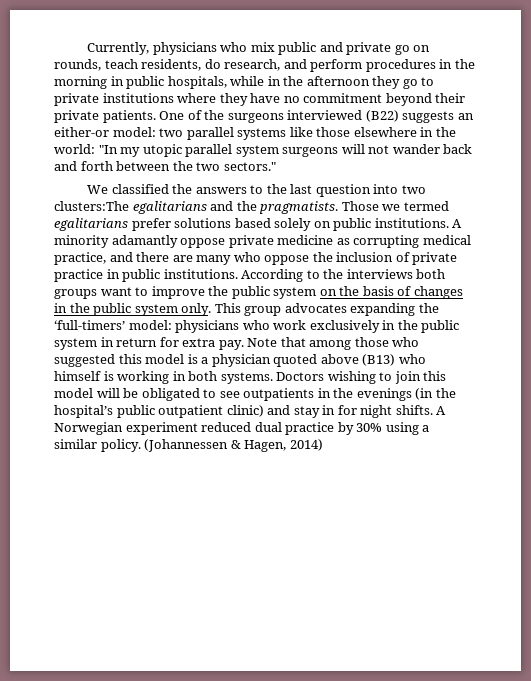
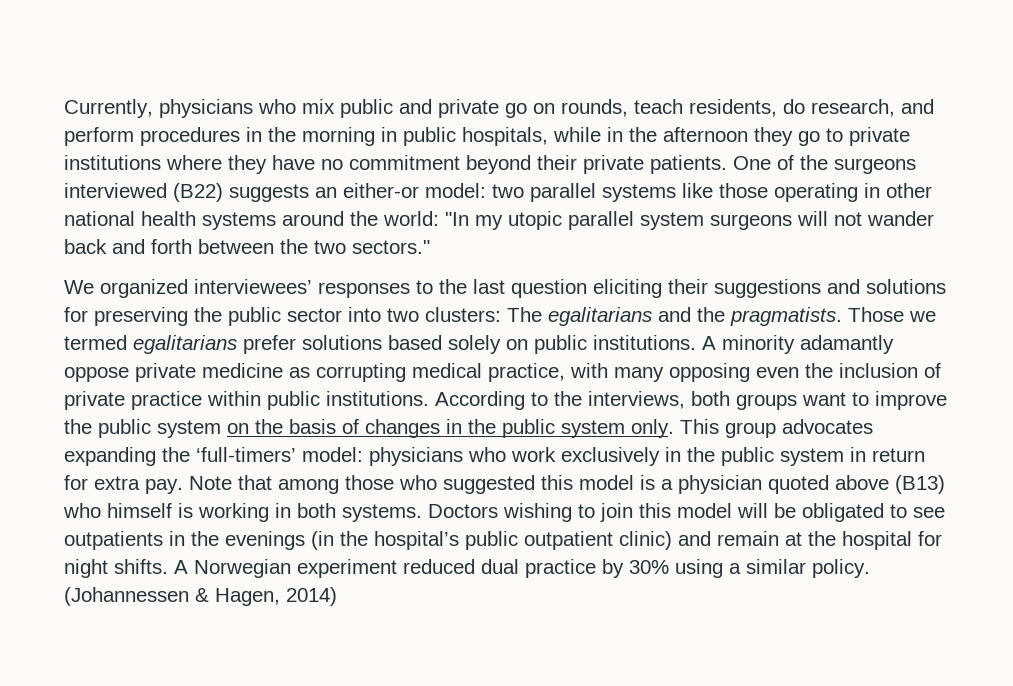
[353,127,434,137] elsewhere in -> [774,183,932,202] [64,211,344,230] operating in other national health systems around
[111,184,247,194] classified the answers -> [100,279,410,298] organized interviewees’ responses
[373,184,426,194] [54,201,129,211] into two clusters:The -> [593,279,946,298] [64,307,542,326] eliciting their suggestions and solutions for preserving the public sector into two clusters: The
[109,252,310,265] and there are many who oppose -> [570,363,799,382] with many opposing even
[106,269,120,279] in -> [207,391,261,406] within
[346,269,413,279] interviews -> [588,391,685,409] interviews,
[293,405,336,418] stay in -> [717,531,912,550] remain at the hospital

